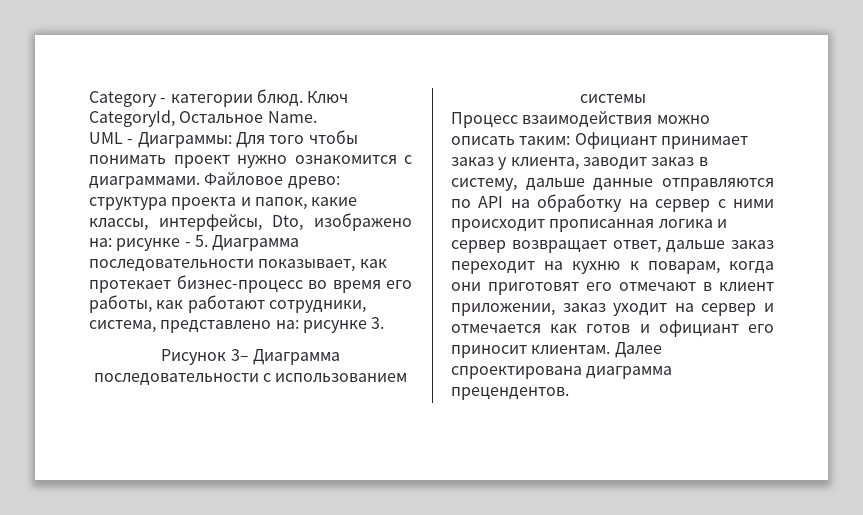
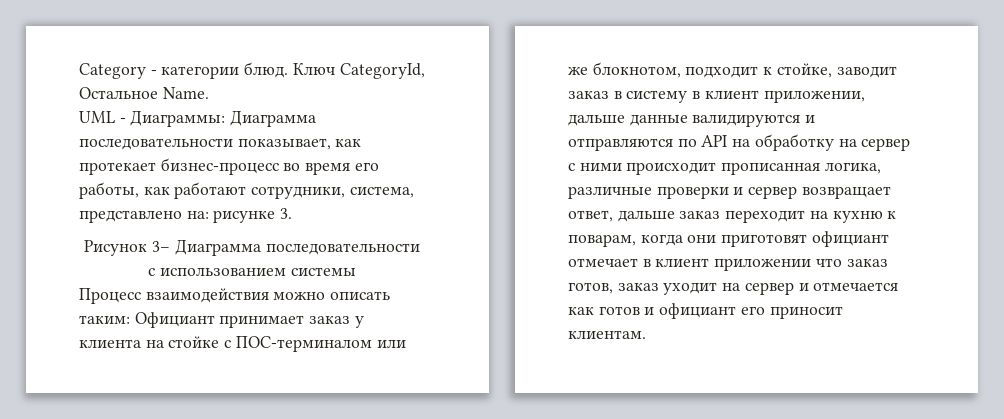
[235,130,358,148] [89,155,412,168] [89,172,340,189] [89,197,358,210] [89,213,413,231] [89,235,208,251] Для того чтобы понимать проект нужно ознакомится с диаграммами. Файловое древо: структура проекта и папок, какие классы, интерфейсы, Dto, изображено на: рисунке - 5. -> (226, 118) none
[510,157,708,170] [451,178,654,191] клиента, заводит заказ в систему, дальше данные -> [79,336,406,352] [568,62,897,78] [568,90,865,103] [568,114,816,127] клиента на стойке с ПОС-терминалом или же блокнотом, подходит к стойке, заводит заказ в систему в клиент приложении, дальше данные валидируются и
[658,219,713,228] логика -> [824,162,881,174] [568,186,729,199] логика, различные проверки
[586,282,774,291] [451,303,555,316] его отмечают в клиент приложении, -> [811,231,889,247] [568,258,888,271] [568,282,613,294] официант отмечает в клиент приложении что заказ готов,
[614,342,662,358] [451,366,673,379] [451,387,569,400] Далее спроектирована диаграмма прецендентов. -> (646, 334) none

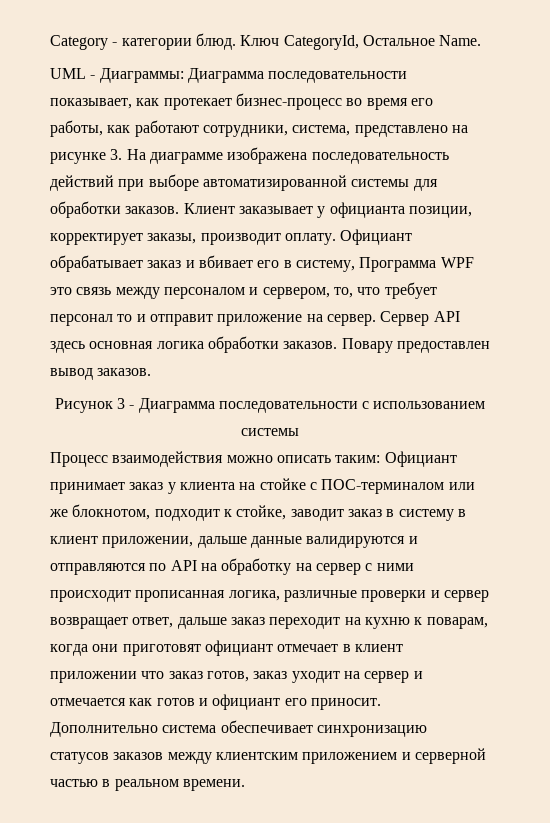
[186,211,209,219] на: -> [451,125,468,133] на
(293, 213) none -> [126,147,449,164] [50,174,438,191] [50,201,472,218] [50,229,413,245] [50,255,474,272] [50,282,437,299] [50,311,460,326] [50,336,490,353] [50,368,152,380] На диаграмме изображена последовательность действий при выборе автоматизированной системы для обработки заказов. Клиент заказывает у официанта позиции, корректирует заказы, производит оплату. Официант обрабатывает заказ и вбивает его в систему, Программа WPF это связь между персоналом и сервером, то, что требует персонал то и отправит приложение на сервер. Сервер API здесь основная логика обработки заказов. Повару предоставлен вывод заказов.
[152,241,171,252] 3– -> [116,398,135,409] 3 -
[769,306,843,319] [568,330,646,339] приносит клиентам. -> [310,698,381,710] [50,720,427,737] [50,748,486,764] [50,779,245,791] приносит. Дополнительно система обеспечивает синхронизацию статусов заказов между клиентским приложением и серверной частью в реальном времени.

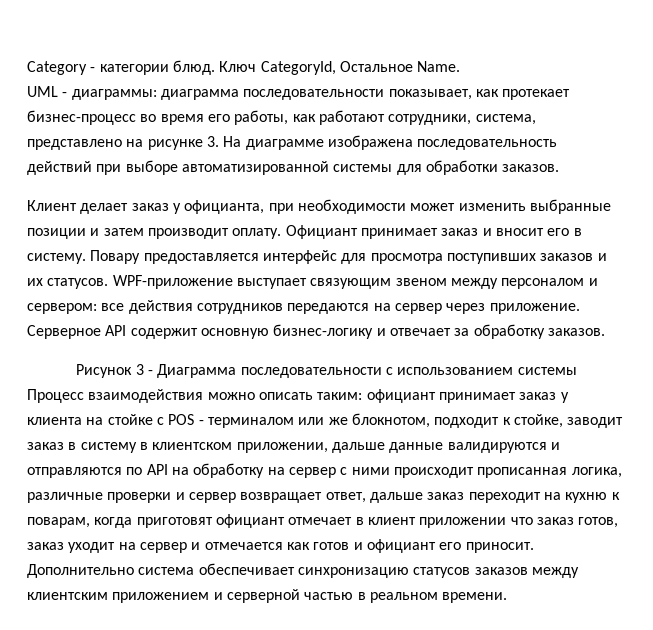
[99,68,264,83] Диаграммы: Диаграмма -> [71,89,239,100] диаграммы: диаграмма
[183,202,472,218] [50,233,197,245] Клиент заказывает у официанта позиции, корректирует заказы, -> [27,199,611,214] [27,228,144,239] // Клиент делает заказ у официанта, при необходимости может изменить выбранные позиции и затем
[50,255,143,272] обрабатывает -> [360,228,438,239] принимает
[198,255,253,268] вбивает -> [495,228,544,236] вносит
[295,257,474,272] [50,282,437,299] [50,311,460,326] [50,336,490,353] [50,368,93,380] систему, Программа WPF это связь между персоналом и сервером, то, что требует персонал то и отправит приложение на сервер. Сервер API здесь основная логика обработки заказов. Повару предоставлен вывод -> [27,250,607,264] [27,275,598,289] [27,300,580,314] [27,324,545,339] систему. Повару предоставляется интерфейс для просмотра поступивших заказов и их статусов. WPF-приложение выступает связующим звеном между персоналом и сервером: все действия сотрудников передаются на сервер через приложение. Серверное API содержит основную бизнес-логику и отвечает за обработку
[384,451,457,467] Официант -> [366,389,436,403] официант
[321,479,445,494] ПОС-терминалом -> [168,414,294,428] POS - терминалом
[50,536,98,544] клиент -> [152,442,233,450] клиентском
[92,644,119,652] они -> (133, 522) none

